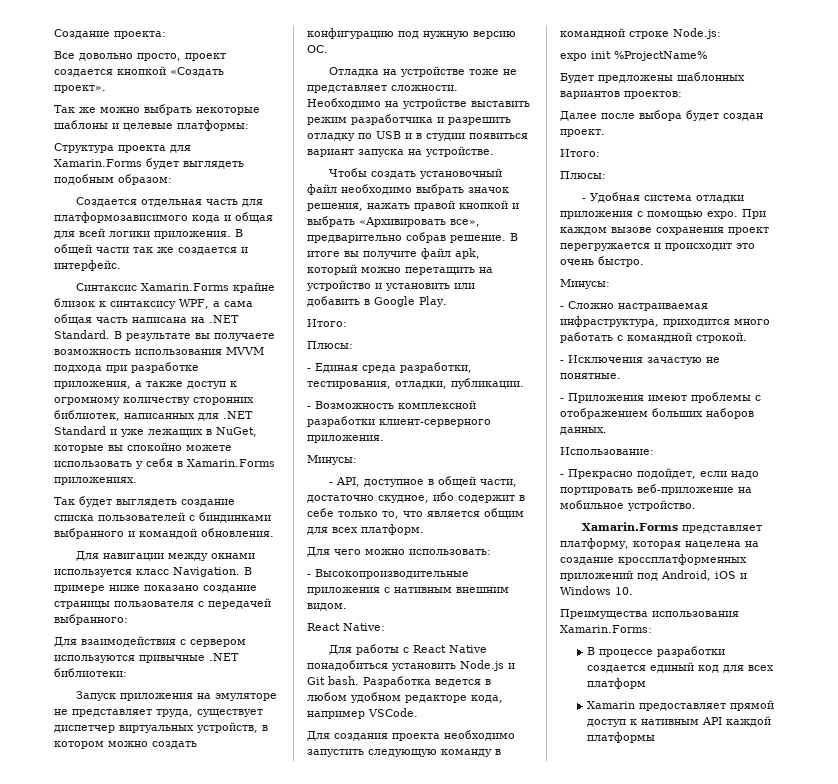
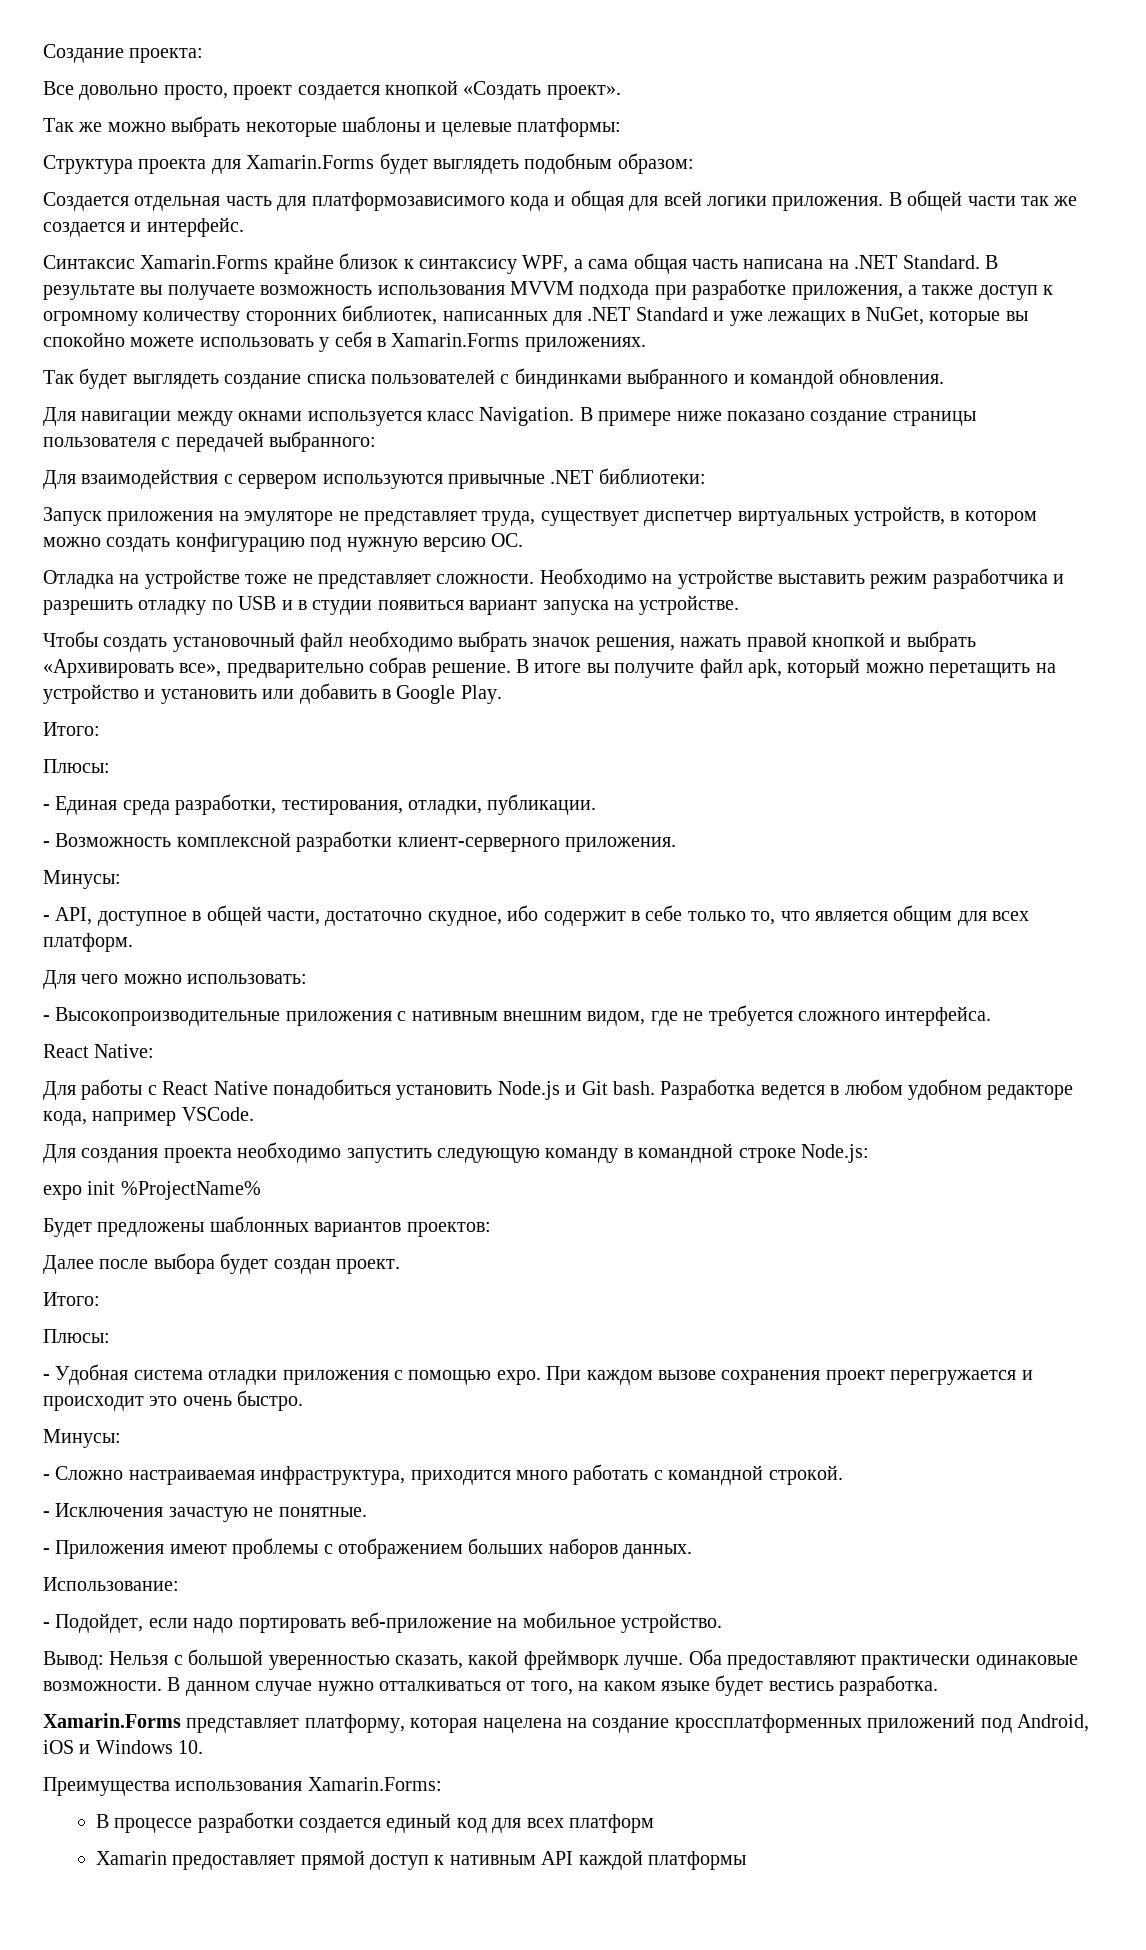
[307,603,347,611] видом. -> [587,1005,992,1026] видом, где не требуется сложного интерфейса.
[568,468,696,479] Прекрасно подойдет, -> [55,1613,144,1633] Подойдет,
(696, 505) none -> [43,1649,1078,1670] [43,1675,939,1696] // Вывод: Нельзя с большой уверенностью сказать, какой фреймворк лучше. Оба предоставляют практически одинаковые возможности. В данном случае нужно отталкиваться от того, на каком языке будет вестись разработка.

